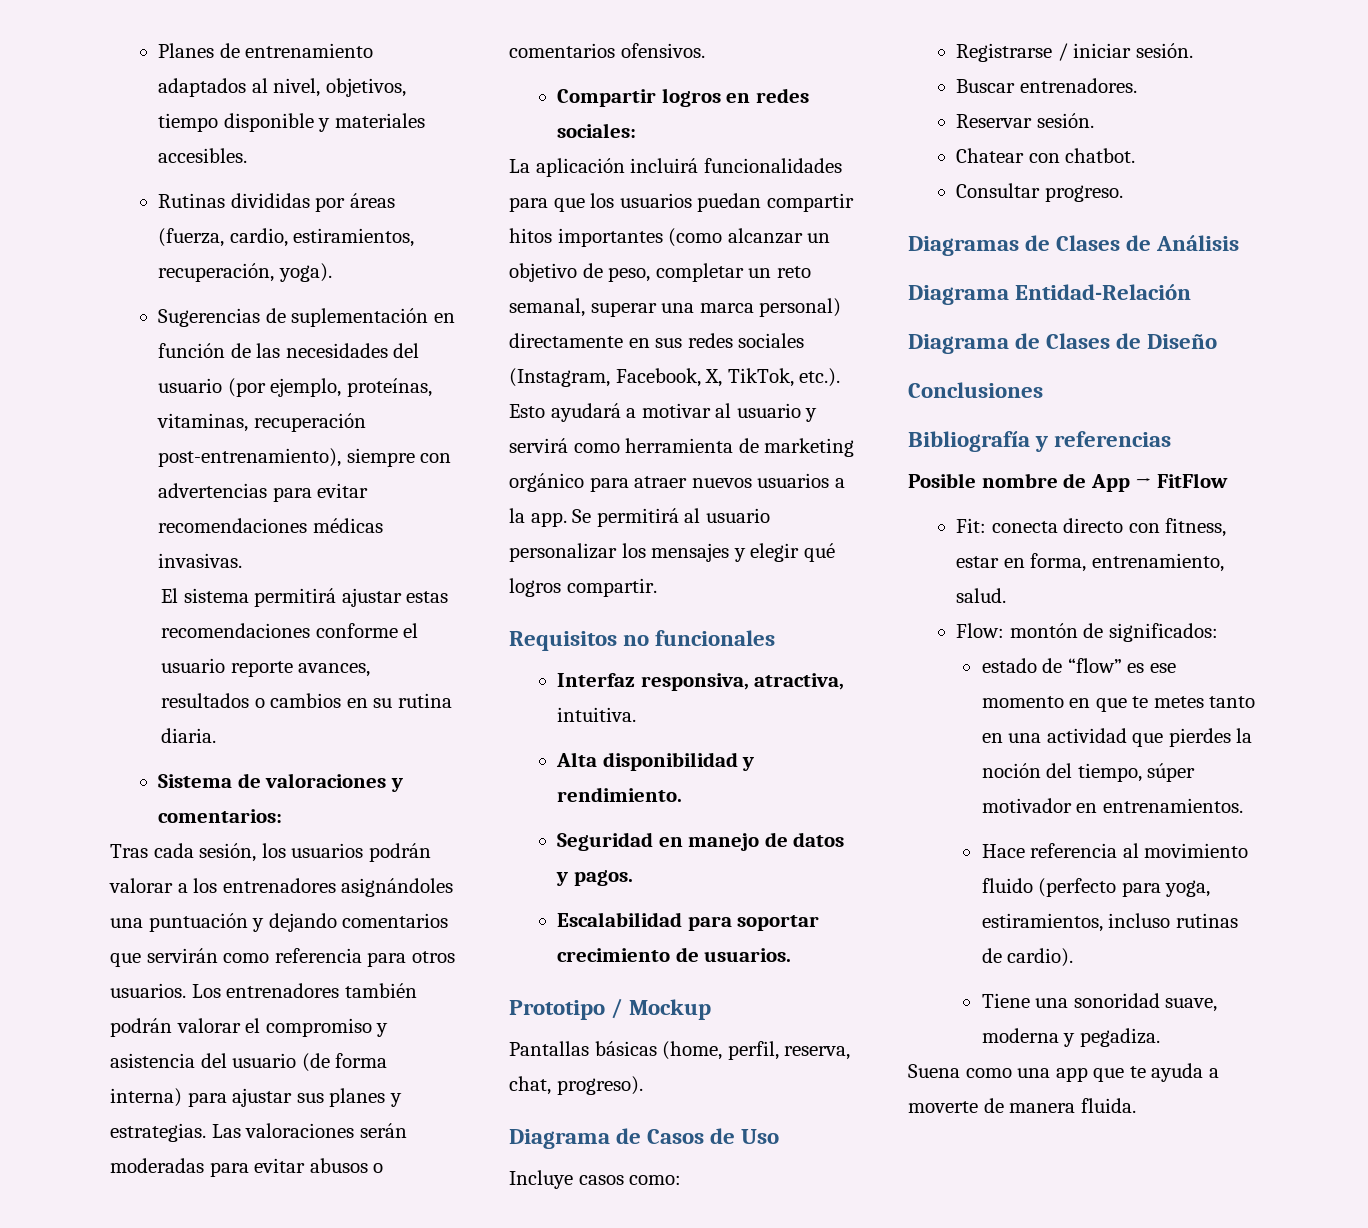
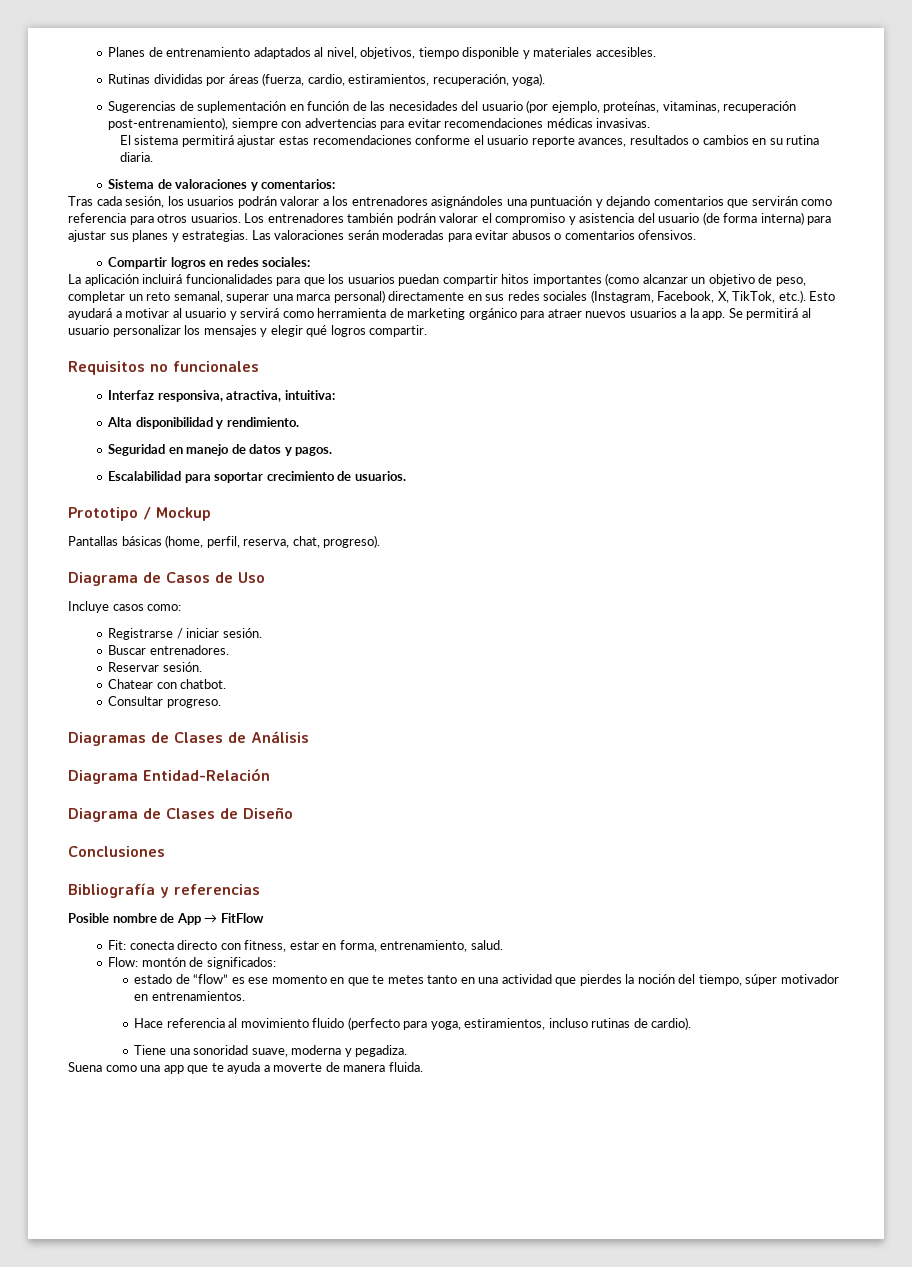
[557,707,637,722] intuitiva. -> [284,390,335,400] intuitiva:

